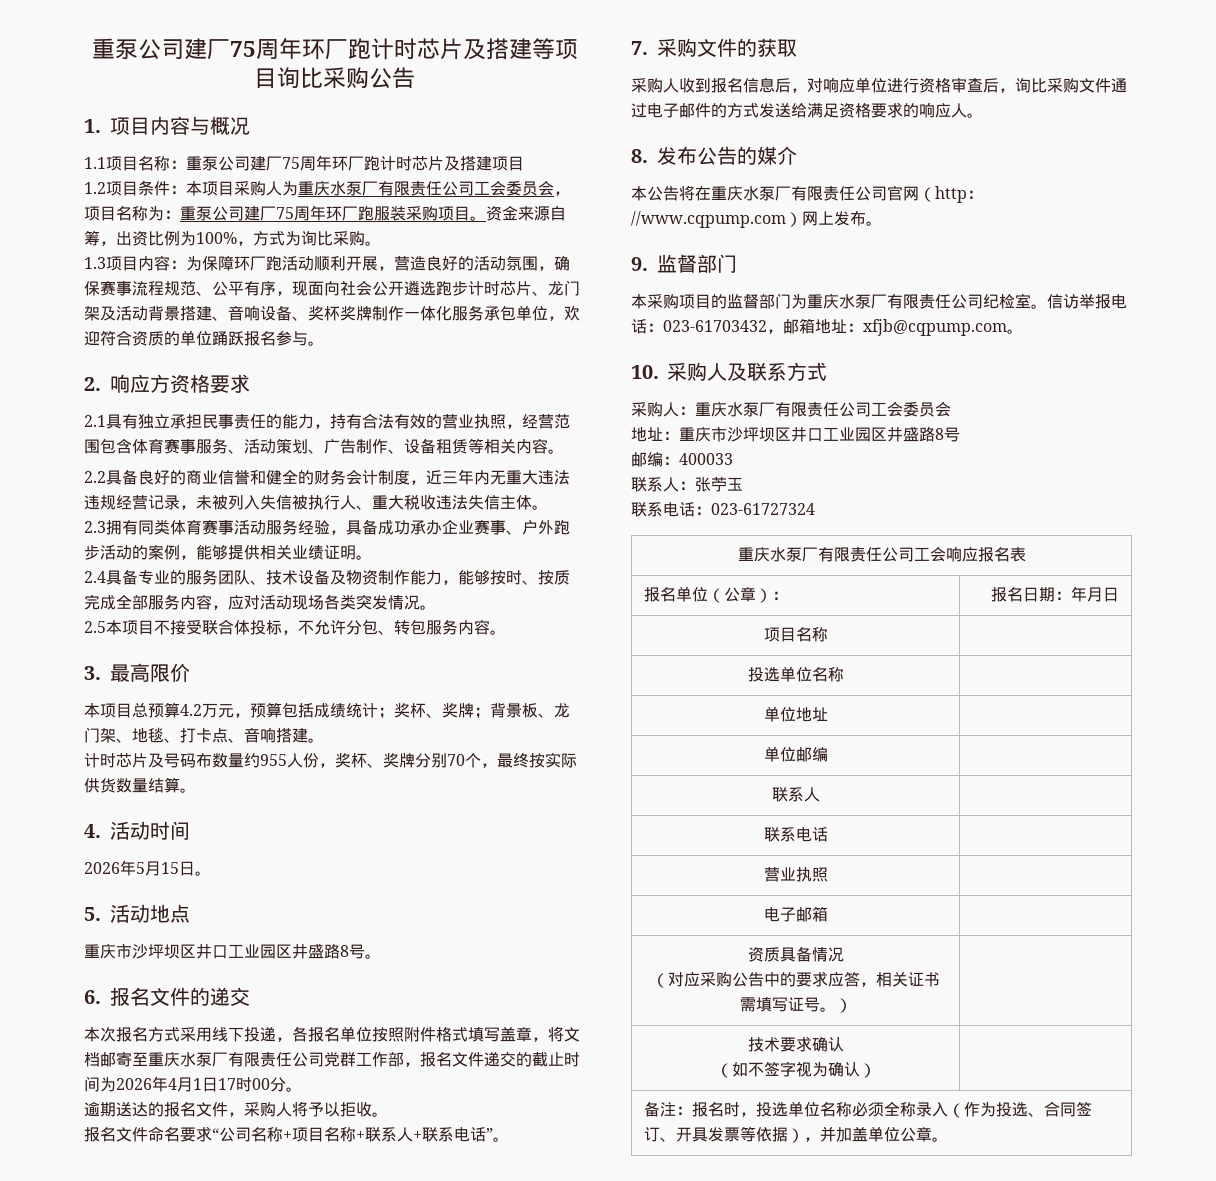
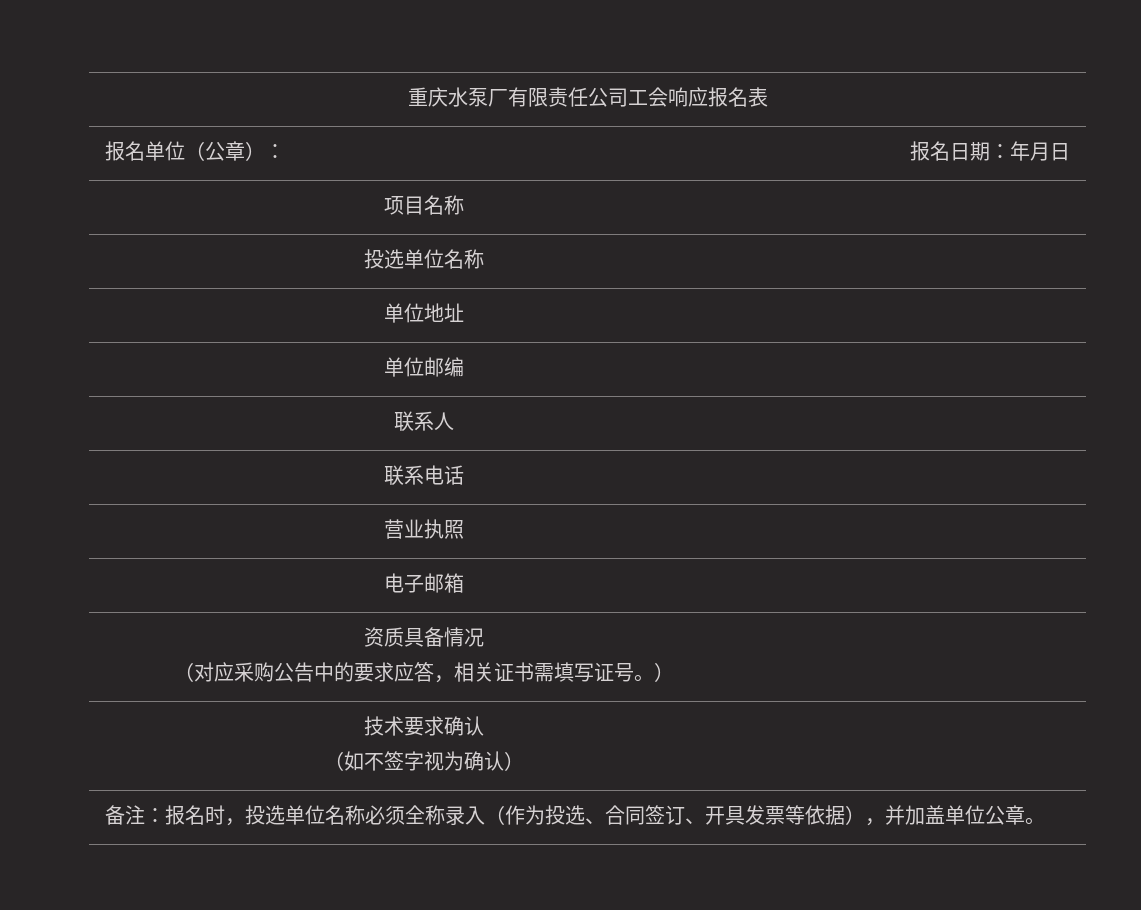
[91,38,578,60] [254,67,415,89] [84,116,251,135] [84,155,524,171] [84,180,570,196] [84,205,566,221] [84,230,381,246] [84,255,570,271] [84,280,580,296] [84,305,580,321] [84,330,324,346] [84,374,251,394] [84,413,570,429] [84,438,564,454] [84,469,570,485] [84,495,548,510] [84,519,570,535] [84,545,372,560] [84,569,570,585] [84,594,436,610] [84,619,506,635] [84,663,191,682] [84,702,570,719] [84,727,324,743] [84,752,577,768] [84,777,196,793] [84,821,191,840] [84,860,211,876] [84,904,191,923] [84,943,381,959] [84,987,251,1006] [84,1026,580,1042] [84,1051,580,1067] [84,1076,302,1092] [84,1101,388,1117] [84,1126,509,1142] [631,38,798,57] [631,77,1127,93] [631,102,983,118] [631,146,798,165] [631,185,983,203] [631,210,882,228] [631,254,738,273] [631,293,1127,309] [631,318,1023,336] [631,362,827,381] [631,401,951,417] [631,426,960,442] [631,452,733,467] [631,477,743,492] [631,502,815,517] [737,547,754,561] 重泵公司建厂75周年环厂跑计时芯片及搭建等项目询比采购公告 // 1.项目内容与概况 // 1.1项目名称：重泵公司建厂75周年环厂跑计时芯片及搭建项目 // 1.2项目条件：本项目采购人为重庆水泵厂有限责任公司工会委员会，项目名称为：重泵公司建厂75周年环厂跑服装采购项目。资金来源自筹，出资比例为100%，方式为询比采购。 // 1.3项目内容：为保障环厂跑活动顺利开展，营造良好的活动氛围，确保赛事流程规范、公平有序，现面向社会公开遴选跑步计时芯片、龙门架及活动背景搭建、音响设备、奖杯奖牌制作一体化服务承包单位，欢迎符合资质的单位踊跃报名参与。 // 2.响应方资格要求 // 2.1具有独立承担民事责任的能力，持有合法有效的营业执照，经营范围包含体育赛事服务、活动策划、广告制作、设备租赁等相关内容。 // 2.2具备良好的商业信誉和健全的财务会计制度，近三年内无重大违法违规经营记录，未被列入失信被执行人、重大税收违法失信主体。 // 2.3拥有同类体育赛事活动服务经验，具备成功承办企业赛事、户外跑步活动的案例，能够提供相关业绩证明。 // 2.4具备专业的服务团队、技术设备及物资制作能力，能够按时、按质完成全部服务内容，应对活动现场各类突发情况。 // 2.5本项目不接受联合体投标，不允许分包、转包服务内容。 // 3.最高限价 // 本项目总预算4.2万元，预算包括成绩统计；奖杯、奖牌；背景板、龙门架、地毯、打卡点、音响搭建。 // 计时芯片及号码布数量约955人份，奖杯、奖牌分别70个，最终按实际供货数量结算。 // 4.活动时间 // 2026年5月15日。 // 5.活动地点 // 重庆市沙坪坝区井口工业园区井盛路8号。 // 6.报名文件的递交 // 本次报名方式采用线下投递，各报名单位按照附件格式填写盖章，将文档邮寄至重庆水泵厂有限责任公司党群工作部，报名文件递交的截止时间为2026年4月1日17时00分。 // 逾期送达的报名文件，采购人将予以拒收。 // 报名文件命名要求“公司名称+项目名称+联系人+联系电话”。 // 7.采购文件的获取 // 采购人收到报名信息后，对响应单位进行资格审查后，询比采购文件通过电子邮件的方式发送给满足资格要求的响应人。 // 8.发布公告的媒介 // 本公告将在重庆水泵厂有限责任公司官网（http：//www.cqpump.com）网上发布。 // 9.监督部门 // 本采购项目的监督部门为重庆水泵厂有限责任公司纪检室。信访举报电话：023-61703432，邮箱地址：xfjb@cqpump.com。 // 10.采购人及联系方式 // 采购人：重庆水泵厂有限责任公司工会委员会 // 地址：重庆市沙坪坝区井口工业园区井盛路8号 // 邮编：400033 // 联系人：张苧玉 // 联系电话：023-61727324 // 重 -> [407,87,428,106] 重

